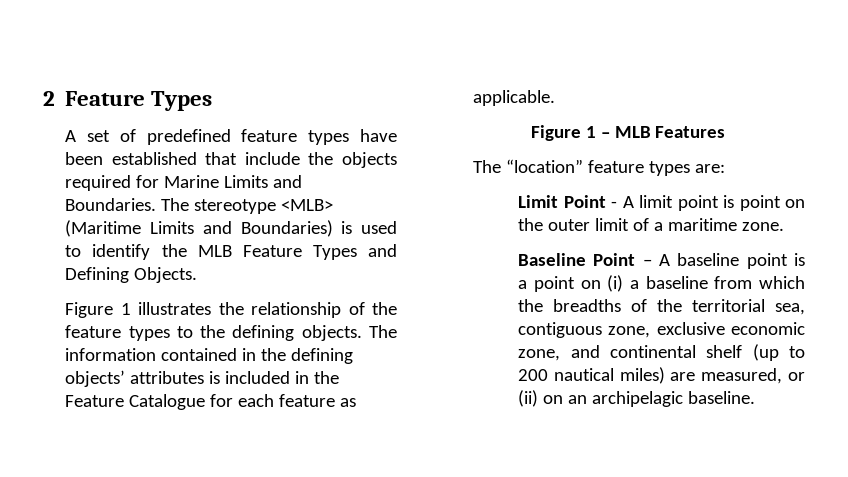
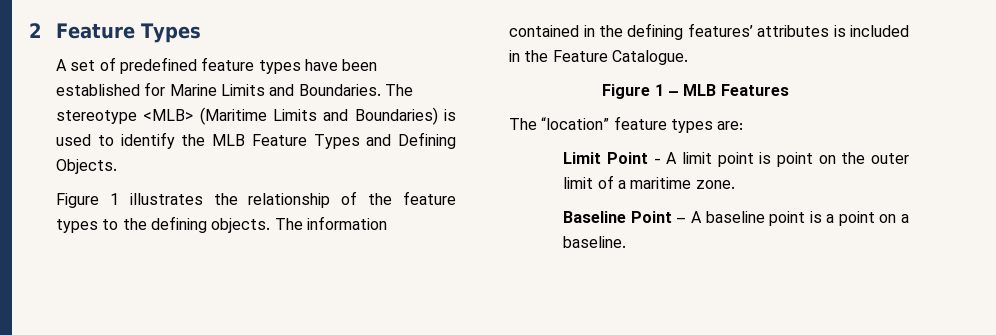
[205,152,397,168] [65,175,132,191] that include the objects required -> (141, 90) none
[65,370,126,387] objects’ -> [687,23,753,37] features’
[129,394,357,410] [473,90,556,106] Catalogue for each feature as applicable. -> [612,50,689,65] Catalogue.
[607,275,805,292] [518,299,805,315] [518,322,805,338] [518,344,805,361] [518,367,805,384] [518,390,684,407] (i) a baseline from which the breadths of the territorial sea, contiguous zone, exclusive economic zone, and continental shelf (up to 200 nautical miles) are measured, or (ii) on an archipelagic -> [901,214,910,223] a

